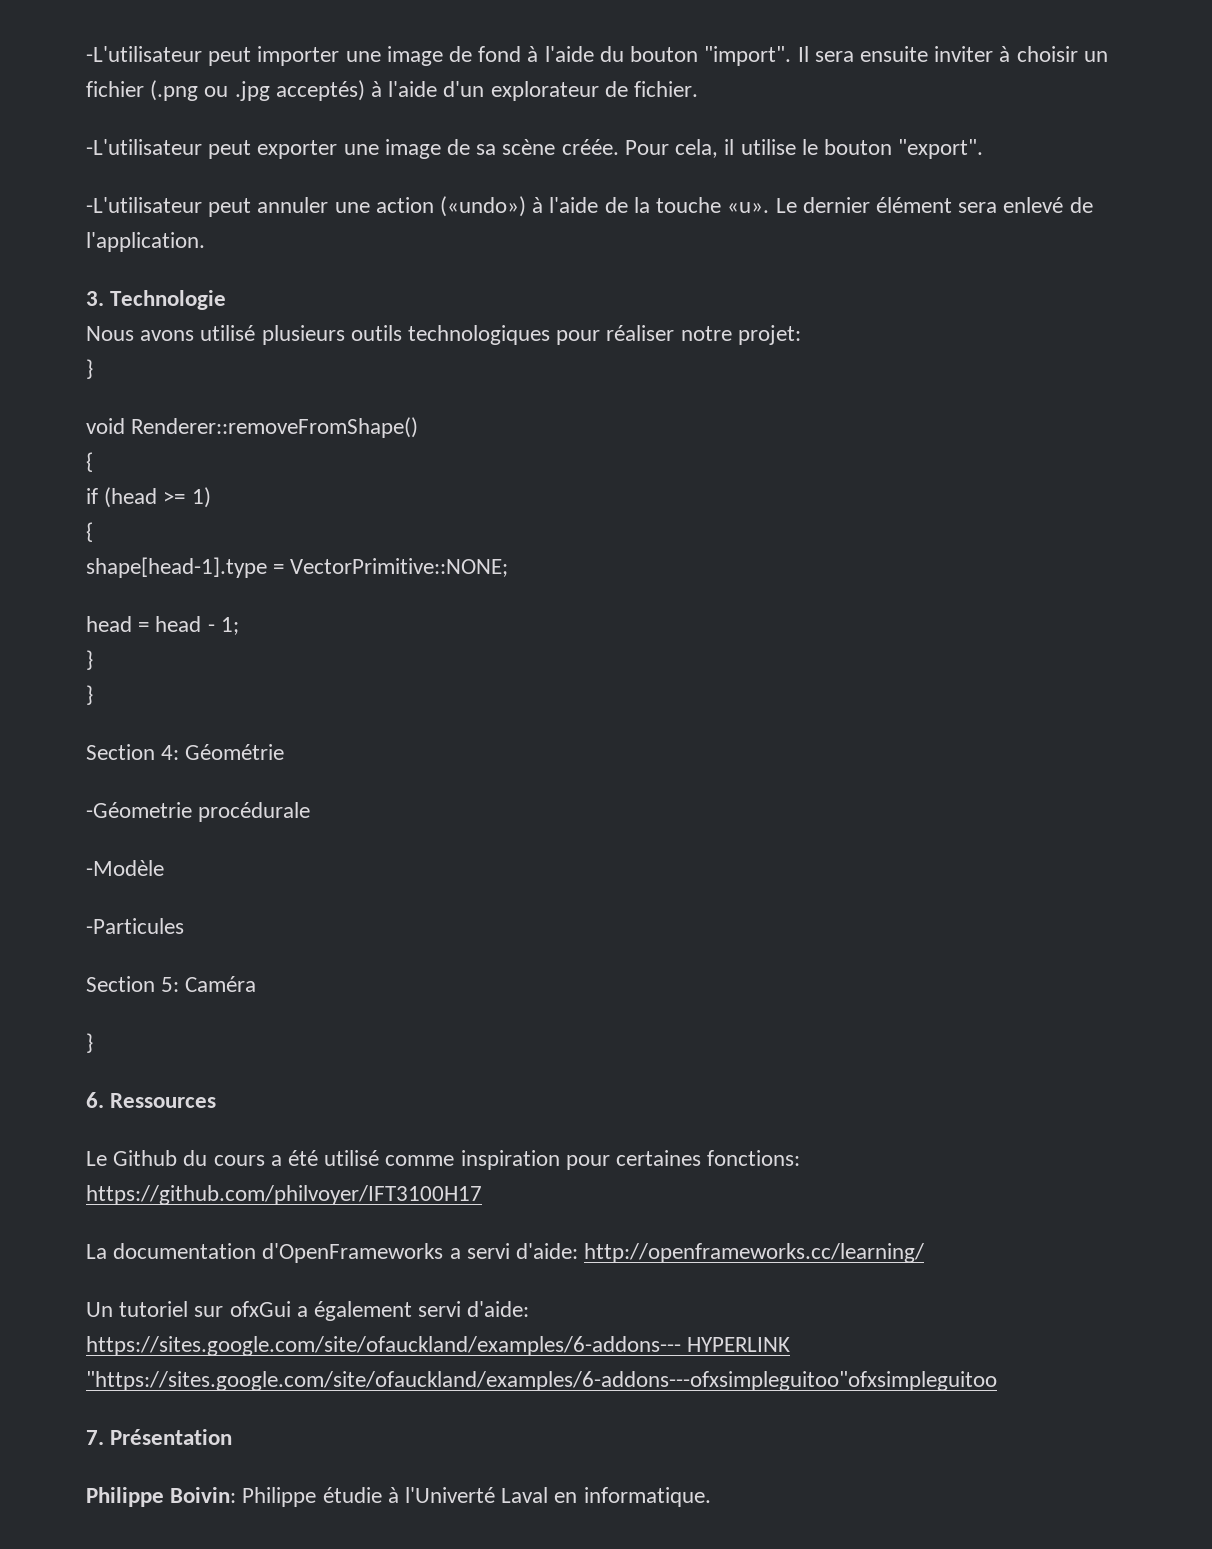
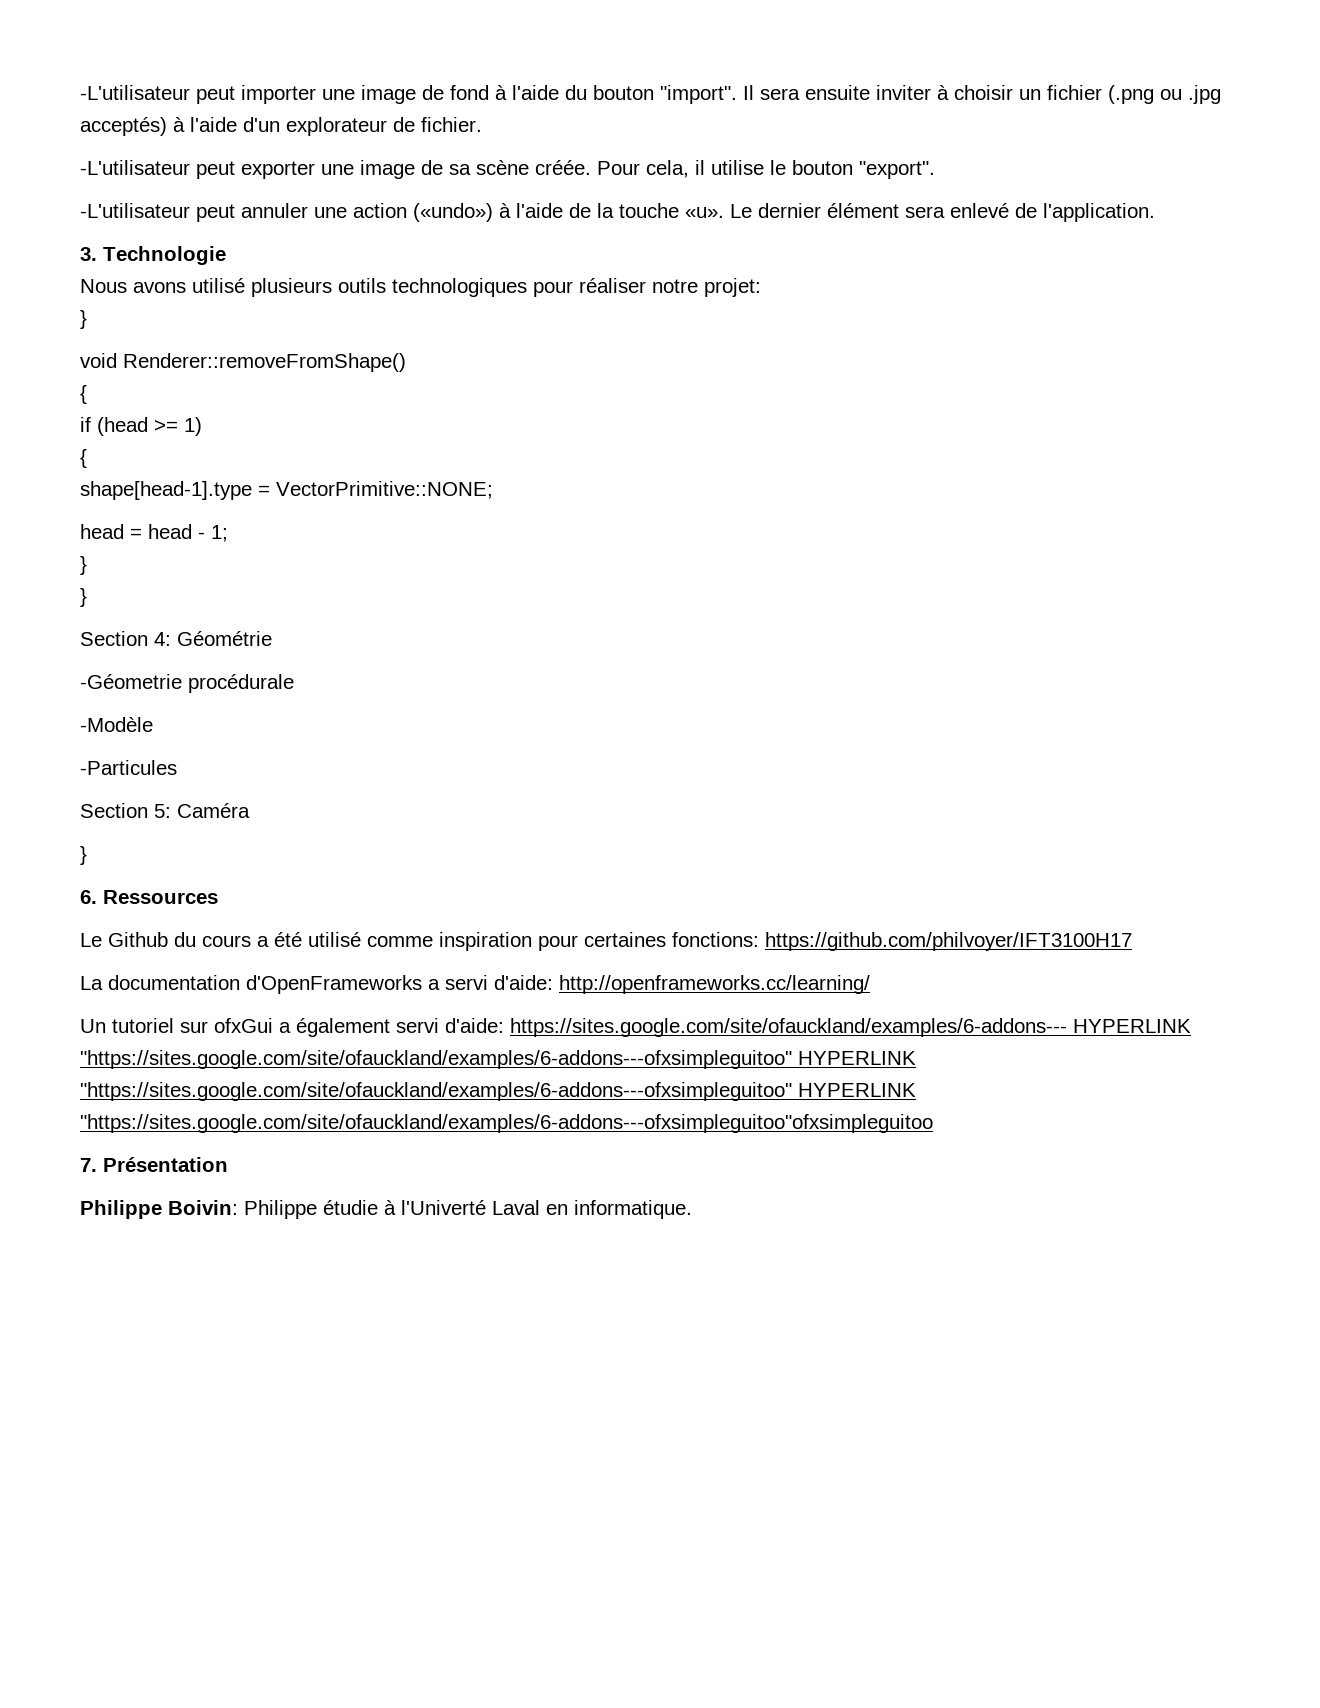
(791, 1344) none -> [80,1050,916,1069] [80,1082,916,1101] "https://sites.google.com/site/ofauckland/examples/6-addons---ofxsimpleguitoo" HYPERLINK "https://sites.google.com/site/ofauckland/examples/6-addons---ofxsimpleguitoo" HYPERLINK

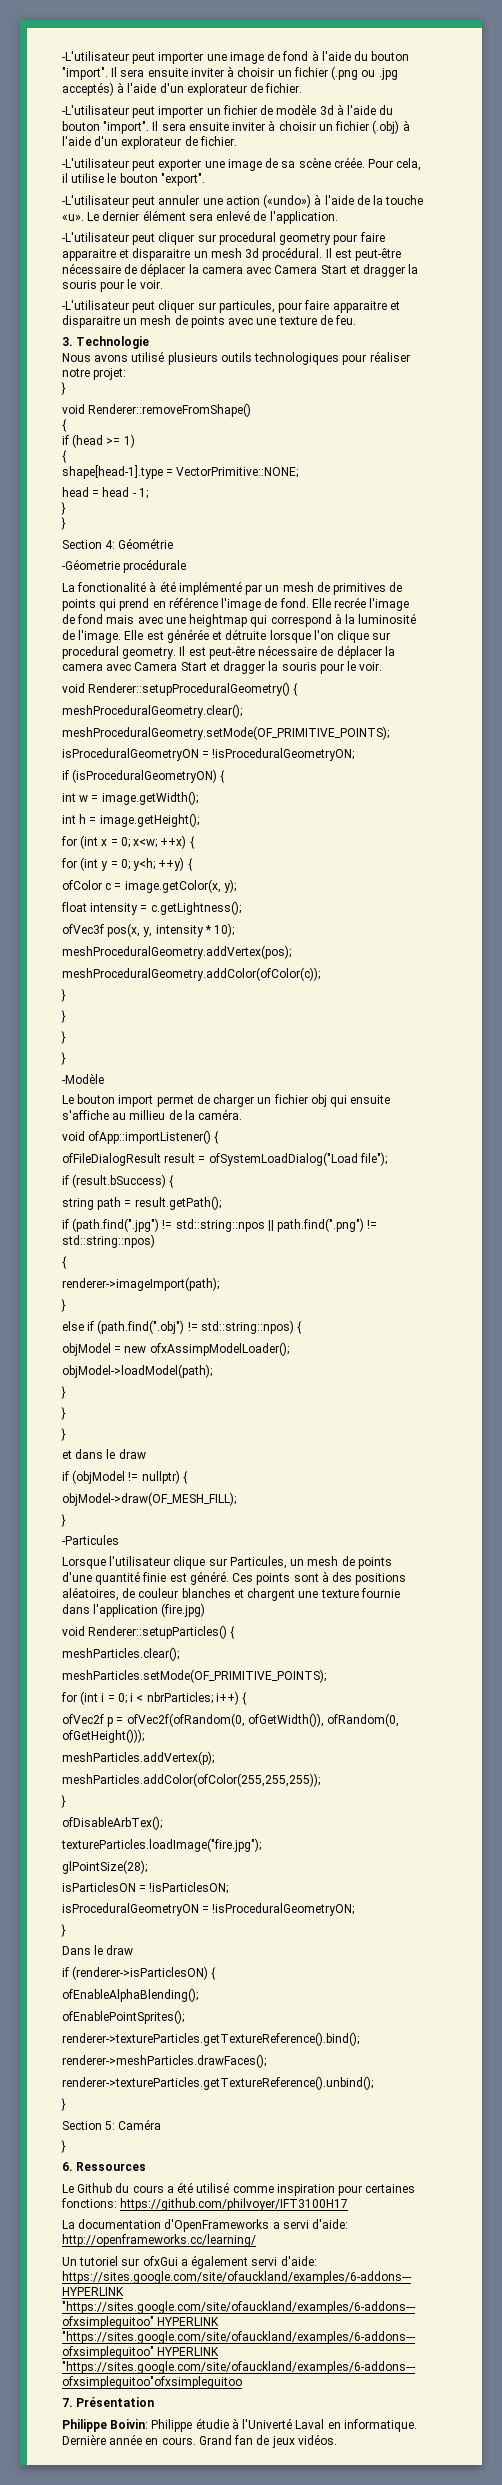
(482, 124) none -> [62,104,394,118] [62,120,410,134] [62,136,237,149] // -L'utilisateur peut importer un fichier de modèle 3d à l'aide du bouton "import". Il sera ensuite inviter à choisir un fichier (.obj) à l'aide d'un explorateur de fichier.
(1155, 212) none -> [62,232,385,245] [62,247,402,261] [62,263,419,277] [62,279,163,292] [62,300,400,313] [62,315,357,328] // -L'utilisateur peut cliquer sur procedural geometry pour faire apparaitre et disparaitre un mesh 3d procédural. Il est peut-être nécessaire de déplacer la camera avec Camera Start et dragger la souris pour le voir. // -L'utilisateur peut cliquer sur particules, pour faire apparaitre et disparaitre un mesh de points avec une texture de feu.
[80,717,153,732] [80,760,177,775] -Modèle // -Particules -> [62,581,403,595] [62,597,410,611] [62,613,417,627] [62,629,391,643] [62,645,395,659] [62,661,383,674] [62,682,299,696] [62,704,242,718] [62,726,389,740] [62,748,355,761] [62,769,226,783] [62,791,198,805] [62,813,199,827] [61,835,195,849] [61,857,193,871] [62,879,236,893] [61,901,241,915] [62,923,235,937] [62,945,291,959] [62,967,320,981] [61,989,66,1002] [61,1010,66,1023] [61,1031,66,1044] [61,1052,66,1065] [62,1073,104,1084] [62,1094,391,1107] [62,1109,243,1120] [62,1130,220,1144] [62,1152,387,1166] [62,1174,175,1188] [62,1196,221,1210] [62,1218,378,1232] [62,1234,155,1248] [62,1256,67,1269] [62,1277,219,1291] [61,1299,66,1312] [62,1320,303,1334] [62,1342,289,1356] [62,1364,212,1378] [61,1386,66,1399] [61,1407,66,1420] [61,1428,66,1441] [62,1449,146,1459] [62,1470,188,1484] [62,1492,236,1506] [61,1514,66,1527] [62,1535,119,1545] [62,1556,392,1569] [62,1571,407,1585] [62,1587,400,1601] [62,1603,206,1617] [62,1625,236,1639] [62,1647,179,1661] [62,1669,326,1683] [61,1691,248,1705] [62,1713,400,1727] [62,1729,144,1743] [62,1751,214,1765] [62,1773,320,1787] [61,1795,66,1808] [62,1816,162,1830] [61,1838,261,1852] [62,1860,147,1874] [62,1882,229,1894] [62,1903,355,1916] [61,1924,66,1937] [62,1945,134,1955] [62,1966,217,1980] [62,1988,198,2002] [62,2010,184,2024] [62,2032,359,2046] [62,2054,266,2068] [62,2076,373,2090] [61,2098,66,2111] La fonctionalité à été implémenté par un mesh de primitives de points qui prend en référence l'image de fond. Elle recrée l'image de fond mais avec une heightmap qui correspond à la luminosité de l'image. Elle est générée et détruite lorsque l'on clique sur procedural geometry. Il est peut-être nécessaire de déplacer la camera avec Camera Start et dragger la souris pour le voir. // void Renderer::setupProceduralGeometry() { // meshProceduralGeometry.clear(); // meshProceduralGeometry.setMode(OF_PRIMITIVE_POINTS); // isProceduralGeometryON = !isProceduralGeometryON; // if (isProceduralGeometryON) { // int w = image.getWidth(); // int h = image.getHeight(); // for (int x = 0; x<w; ++x) { // for (int y = 0; y<h; ++y) { // ofColor c = image.getColor(x, y); // float intensity = c.getLightness(); // ofVec3f pos(x, y, intensity * 10); // meshProceduralGeometry.addVertex(pos); // meshProceduralGeometry.addColor(ofColor(c)); // } // } // } // } // -Modèle // Le bouton import permet de charger un fichier obj qui ensuite s'affiche au millieu de la caméra. // void ofApp::importListener() { // ofFileDialogResult result = ofSystemLoadDialog("Load file"); // if (result.bSuccess) { // string path = result.getPath(); // if (path.find(".jpg") != std::string::npos || path.find(".png") != std::string::npos) // { // renderer->imageImport(path); // } // else if (path.find(".obj") != std::string::npos) { // objModel = new ofxAssimpModelLoader(); // objModel->loadModel(path); // } // } // } // et dans le draw // if (objModel != nullptr) { // objModel->draw(OF_MESH_FILL); // } // -Particules // Lorsque l'utilisateur clique sur Particules, un mesh de points d'une quantité finie est généré. Ces points sont à des positions aléatoires, de couleur blanches et chargent une texture fournie dans l'application (fire.jpg) // void Renderer::setupParticles() { // meshParticles.clear(); // meshParticles.setMode(OF_PRIMITIVE_POINTS); // for (int i = 0; i < nbrParticles; i++) { // ofVec2f p = ofVec2f(ofRandom(0, ofGetWidth()), ofRandom(0, ofGetHeight())); // meshParticles.addVertex(p); // meshParticles.addColor(ofColor(255,255,255)); // } // ofDisableArbTex(); // textureParticles.loadImage("fire.jpg"); // glPointSize(28); // isParticlesON = !isParticlesON; // isProceduralGeometryON = !isProceduralGeometryON; // } // Dans le draw // if (renderer->isParticlesON) { // ofEnableAlphaBlending(); // ofEnablePointSprites(); // renderer->textureParticles.getTextureReference().bind(); // renderer->meshParticles.drawFaces(); // renderer->textureParticles.getTextureReference().unbind(); // }
(692, 1209) none -> [62,2434,337,2448] Dernière année en cours. Grand fan de jeux vidéos.

